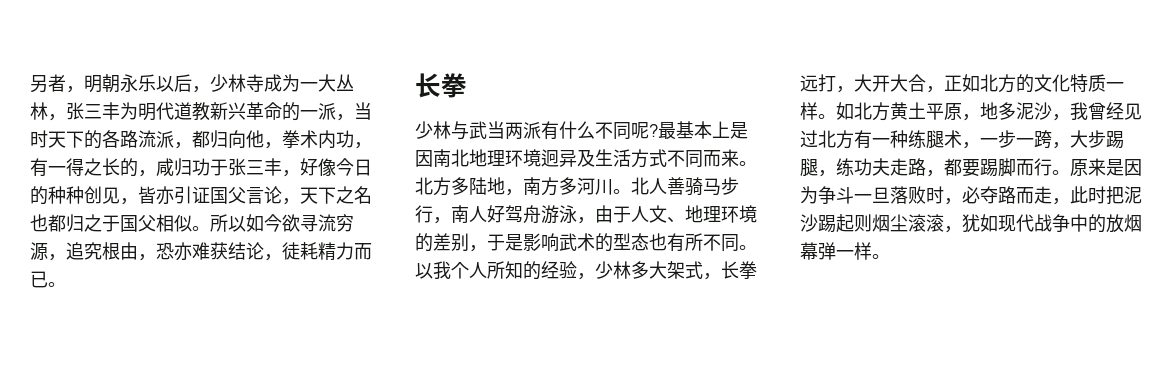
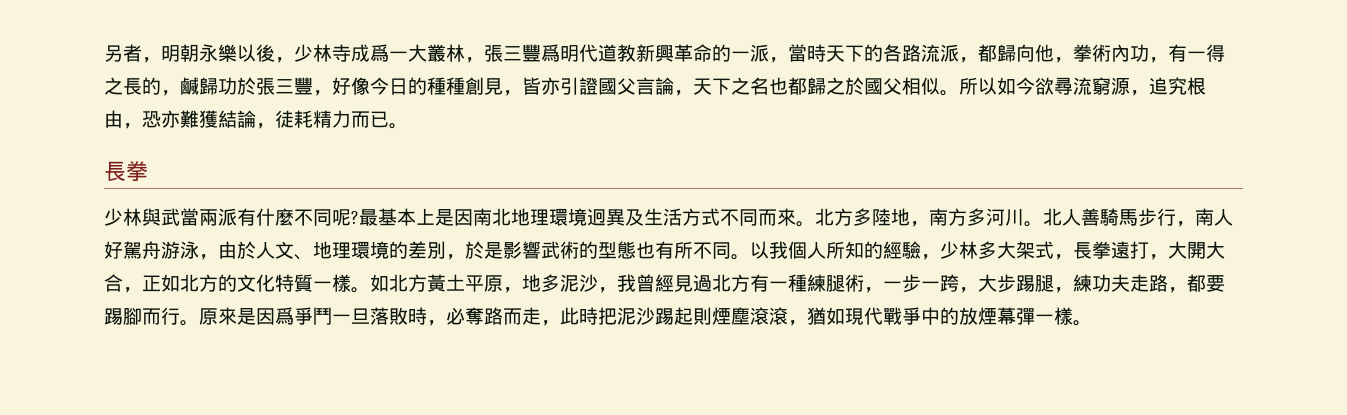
[138,74,192,92] 乐以后 -> [218,44,275,62] 樂以後
[282,74,354,92] [30,102,138,121] 为一大丛林，张三丰为 -> [370,44,560,63] 爲一大叢林，張三豐爲
[228,102,246,120] 兴 -> [655,44,674,62] 興
[354,102,372,120] [30,130,48,148] 当时 -> [788,44,826,62] 當時
[210,130,228,148] 归 -> [997,44,1016,62] 歸
[300,130,336,149] 术内 -> [1092,44,1130,62] 術內
[102,158,372,177] [30,186,282,205] 长的，咸归功于张三丰，好像今日的种种创见，皆亦引证国父言论 -> [123,77,674,96] 長的，鹹歸功於張三豐，好像今日的種種創見，皆亦引證國父言論
[66,214,138,232] 归之于国 -> [807,77,883,95] 歸之於國
[300,214,354,232] 寻流穷 -> [1054,77,1111,95] 尋流窮
[192,242,264,260] 难获结论 -> [180,110,256,128] 難獲結論
[415,73,441,98] 长 -> [104,161,126,181] 長
[451,121,595,140] 与武当两派有什么 -> [142,208,294,226] 與武當兩派有什麼
[505,149,577,167] 环境迥异 -> [549,208,625,226] 環境迥異
[721,149,739,167] 来 -> [777,208,796,226] 來
[469,177,487,195] 陆 -> [872,208,891,226] 陸
[685,177,721,196] 骑马 -> [1100,208,1138,226] 騎馬
[505,205,523,223] 驾 -> [123,241,142,259] 駕
[613,206,631,223] 于 -> [237,241,256,259] 於
[721,205,757,223] [415,233,649,252] 环境的差别，于是影响武术的型态 -> [351,241,636,260] 環境的差別，於是影響武術的型態
[451,262,469,279] 个 -> [788,241,807,259] 個
[541,261,577,279] 经验 -> [883,241,921,259] 經驗
[721,261,757,279] [800,74,890,93] 长拳远打，大开 -> [1073,241,1206,260] 長拳遠打，大開
[1088,74,1124,92] [800,102,818,120] 质一样 -> [294,274,351,292] 質一樣
[890,102,908,120] 黄 -> [427,274,446,292] 黃
[1106,102,1142,120] [800,130,818,148] 经见过 -> [655,274,712,292] 經見過
[890,130,962,149] 种练腿术 -> [788,274,864,292] 種練腿術
[836,158,854,176] 练 -> [1073,274,1092,292] 練
[998,158,1016,177] 脚 -> [123,308,142,325] 腳
[1088,158,1142,176] [800,186,998,205] 来是因为争斗一旦落败时，必夺 -> [218,307,484,326] 來是因爲爭鬥一旦落敗時，必奪
[1088,186,1106,204] 时 -> [579,307,598,325] 時
[854,214,1142,233] [800,242,872,260] 则烟尘滚滚，犹如现代战争中的放烟幕弹一样 -> [693,307,1073,326] 則煙塵滾滾，猶如現代戰爭中的放煙幕彈一樣

